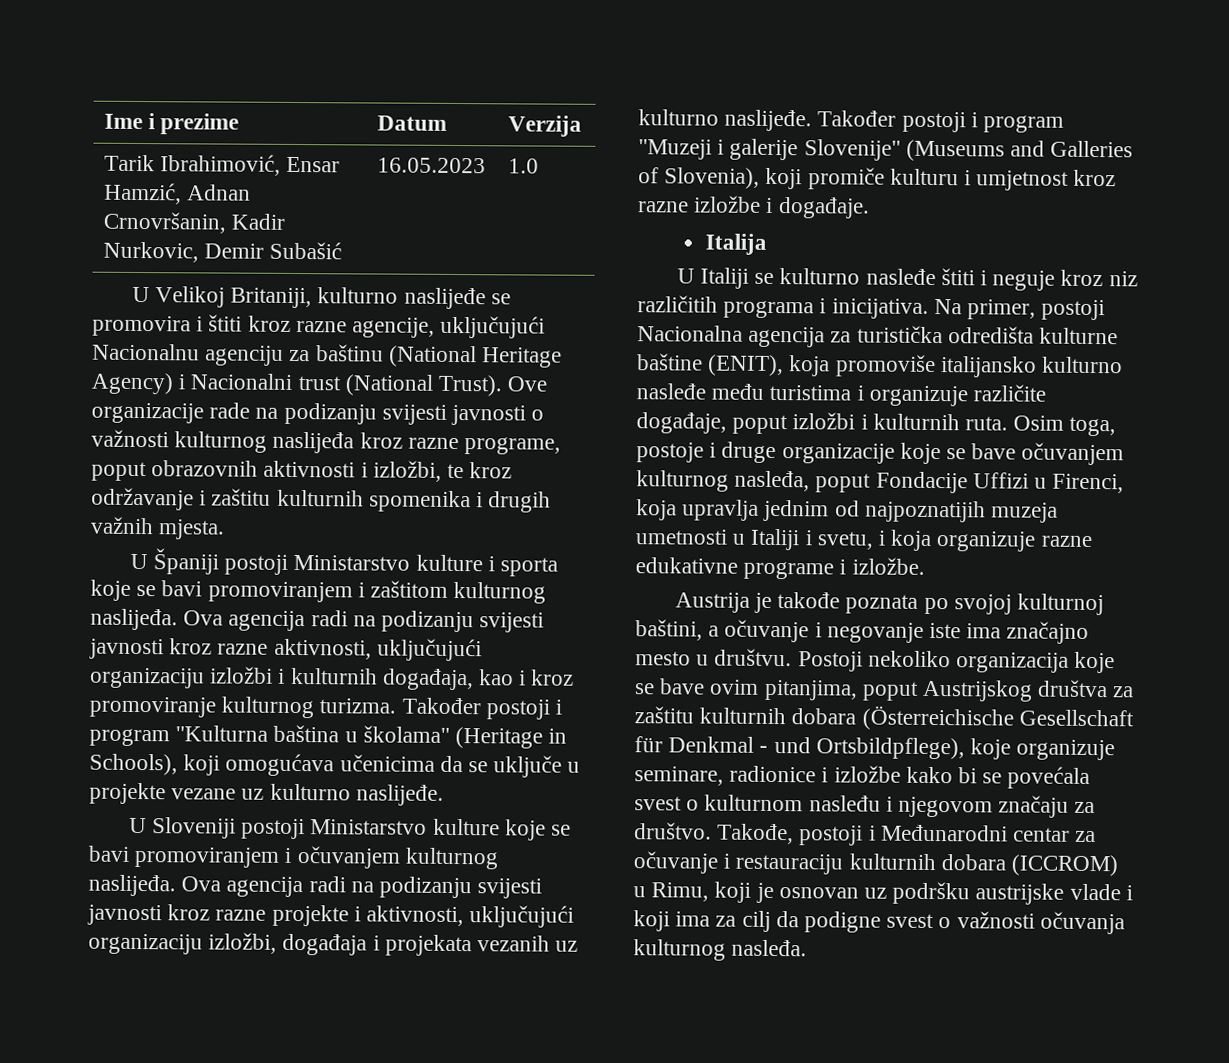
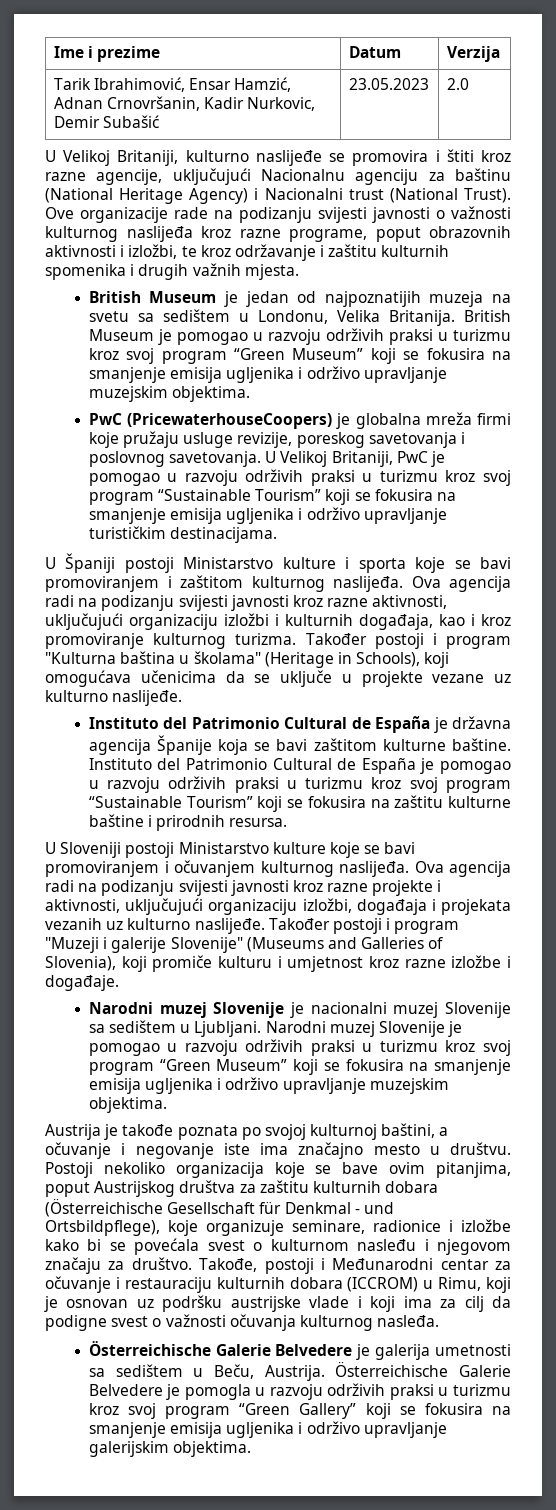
[377,157,487,174] [508,158,540,174] 16.05.2023 | 1.0 -> [348,78,429,90] [446,78,469,90] 23.05.2023 | 2.0
(226, 529) none -> [88,291,511,307] [88,309,511,326] [88,328,511,345] [88,348,511,364] [88,366,447,383] [88,386,250,402] [88,412,511,429] [88,431,465,448] [88,451,445,467] [88,469,512,486] [88,489,456,505] [88,507,447,524] [88,526,277,543] // British Museum je jedan od najpoznatijih muzeja na svetu sa sedištem u Londonu, Velika Britanija. British Museum je pomogao u razvoju održivih praksi u turizmu kroz svoj program “Green Museum” koji se fokusira na smanjenje emisija ugljenika i održivo upravljanje muzejskim objektima. // PwC (PricewaterhouseCoopers) je globalna mreža firmi koje pružaju usluge revizije, poreskog savetovanja i poslovnog savetovanja. U Velikoj Britaniji, PwC je pomogao u razvoju održivih praksi u turizmu kroz svoj program “Sustainable Tourism” koji se fokusira na smanjenje emisija ugljenika i održivo upravljanje turističkim destinacijama.
(444, 795) none -> [88,716,512,733] [88,735,511,755] [88,758,511,774] [88,776,511,793] [88,795,511,812] [88,814,288,831] // Instituto del Patrimonio Cultural de España je državna agencija Španije koja se bavi zaštitom kulturne baštine. Instituto del Patrimonio Cultural de España je pomogao u razvoju održivih praksi u turizmu kroz svoj program “Sustainable Tourism” koji se fokusira na zaštitu kulturne baštine i prirodnih resursa.
[704,233,767,255] [676,267,1138,291] [637,295,1106,321] [637,325,1119,348] [637,353,1124,378] [636,383,1047,407] [636,412,1117,437] [636,441,1125,466] [636,470,1125,494] [636,499,1059,523] [635,528,1092,552] [635,557,925,580] Italija // U Italiji se kulturno nasleđe štiti i neguje kroz niz različitih programa i inicijativa. Na primer, postoji Nacionalna agencija za turistička odredišta kulturne baštine (ENIT), koja promoviše italijansko kulturno nasleđe među turistima i organizuje različite događaje, poput izložbi i kulturnih ruta. Osim toga, postoje i druge organizacije koje se bave očuvanjem kulturnog nasleđa, poput Fondacije Uffizi u Firenci, koja upravlja jednim od najpoznatijih muzeja umetnosti u Italiji i svetu, i koja organizuje razne edukativne programe i izložbe. -> [88,1002,511,1018] [88,1020,463,1037] [88,1039,512,1056] [88,1059,511,1075] [88,1077,449,1094] [88,1097,167,1113] Narodni muzej Slovenije je nacionalni muzej Slovenije sa sedištem u Ljubljani. Narodni muzej Slovenije je pomogao u razvoju održivih praksi u turizmu kroz svoj program “Green Museum” koji se fokusira na smanjenje emisija ugljenika i održivo upravljanje muzejskim objektima.
(808, 948) none -> [88,1341,512,1360] [88,1362,511,1381] [88,1383,511,1400] [88,1403,511,1419] [88,1421,447,1438] [88,1441,251,1457] // Österreichische Galerie Belvedere je galerija umetnosti sa sedištem u Beču, Austrija. Österreichische Galerie Belvedere je pomogla u razvoju održivih praksi u turizmu kroz svoj program “Green Gallery” koji se fokusira na smanjenje emisija ugljenika i održivo upravljanje galerijskim objektima.

